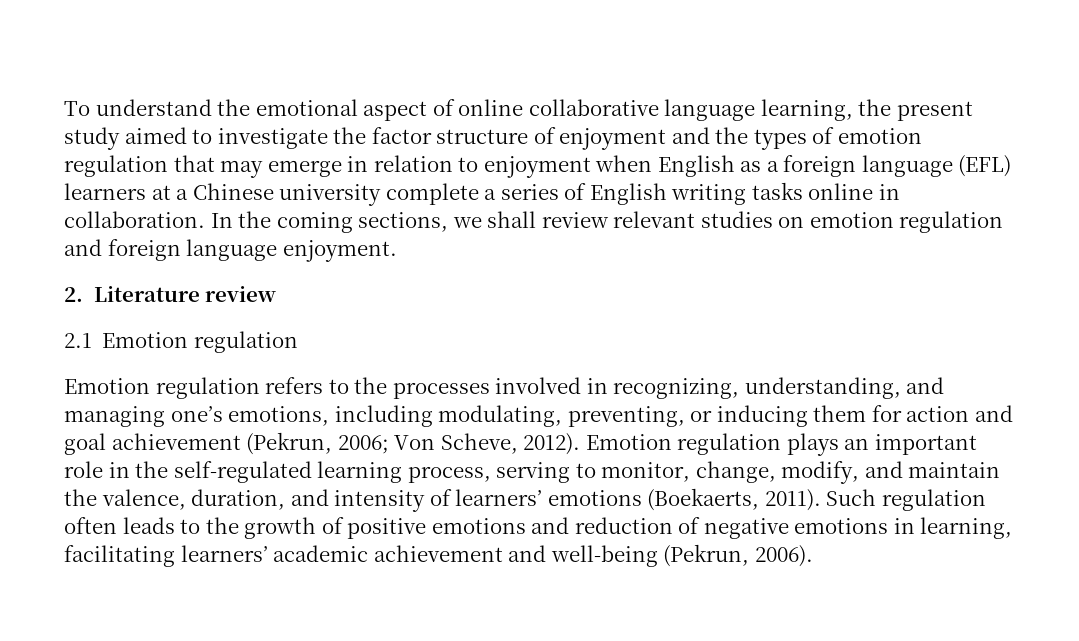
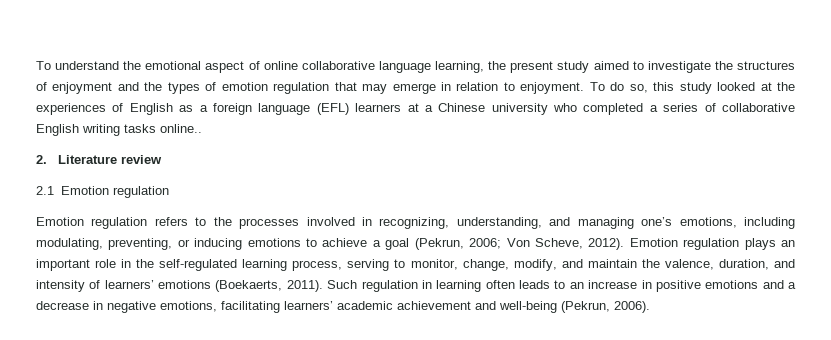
[371,127,529,144] factor structure -> [737,61,796,70] structures
[483,155,653,178] enjoyment when -> [520,82,796,94] [36,103,124,115] enjoyment. To do so, this study looked at the experiences of
[385,183,479,205] complete -> [553,103,644,115] who completed
(587, 191) none -> [722,103,796,112] collaborative
[808,183,900,200] [64,211,1004,233] [64,239,397,262] online in collaboration. In the coming sections, we shall review relevant studies on emotion regulation and foreign language enjoyment. -> [160,124,202,133] online..
[813,405,1013,422] [64,433,241,455] them for action and goal achievement -> [247,238,410,250] emotions to achieve a goal
(986, 500) none -> [421,280,482,292] in learning
[205,517,1013,539] the growth of positive emotions and reduction of negative emotions in learning, -> [569,280,796,292] [36,301,217,313] an increase in positive emotions and a decrease in negative emotions,

